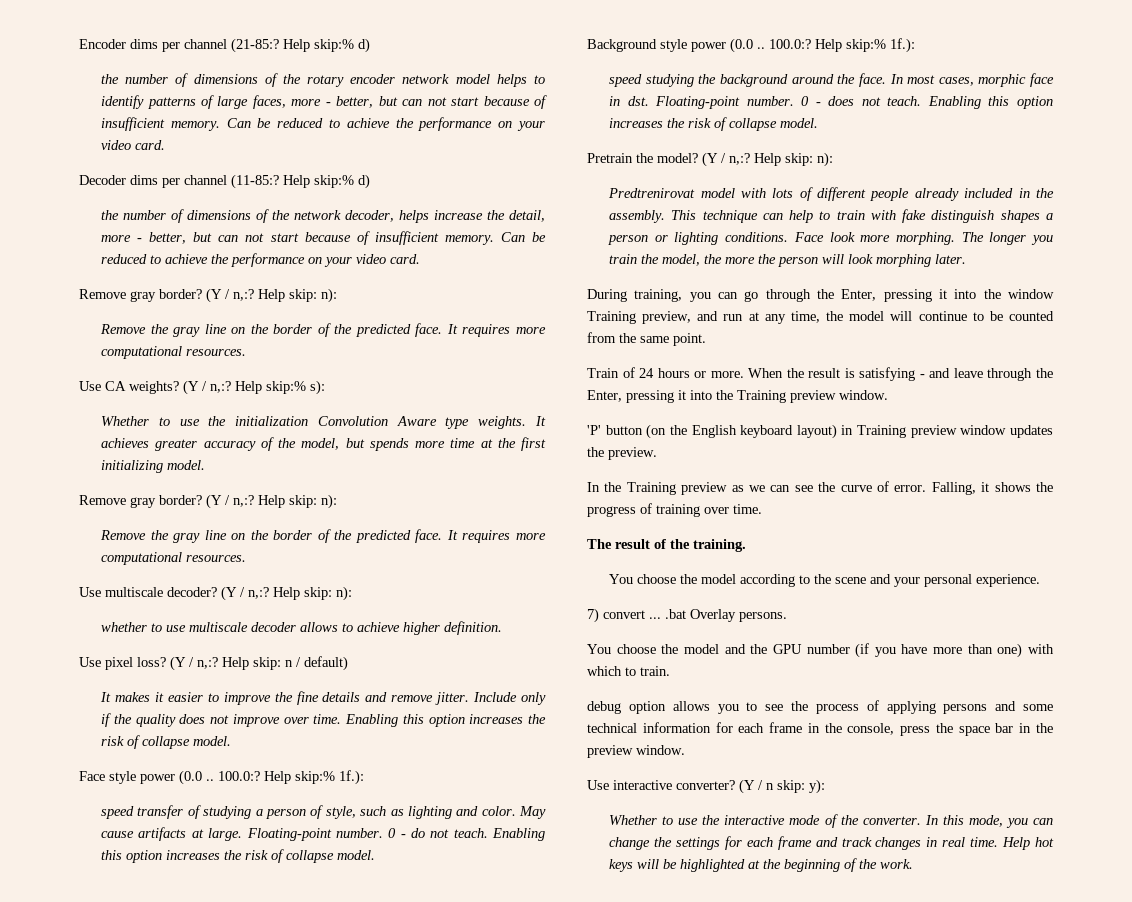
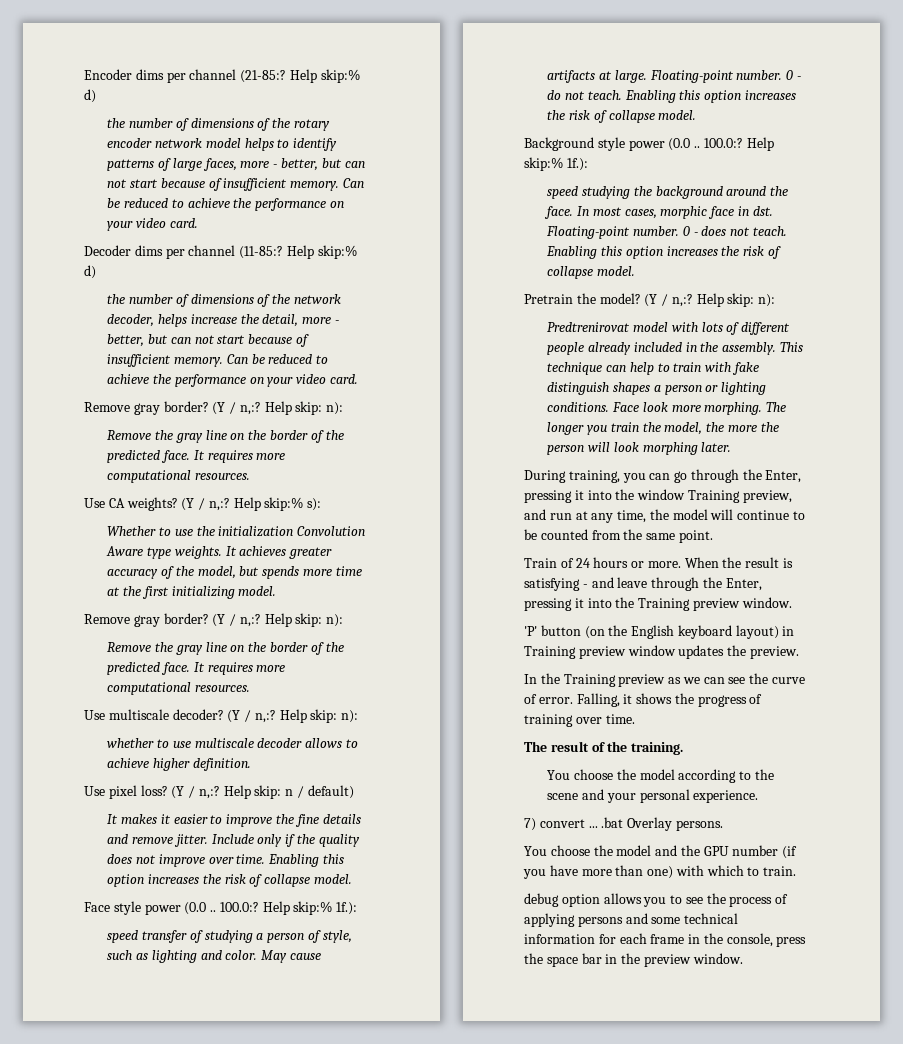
[587,779,825,794] [609,814,1053,828] [609,836,1054,850] [609,858,914,872] // Use interactive converter? (Y / n skip: y): // Whether to use the interactive mode of the converter. In this mode, you can change the settings for each frame and track changes in real time. Help hot keys will be highlighted at the beginning of the work. -> (743, 958) none

